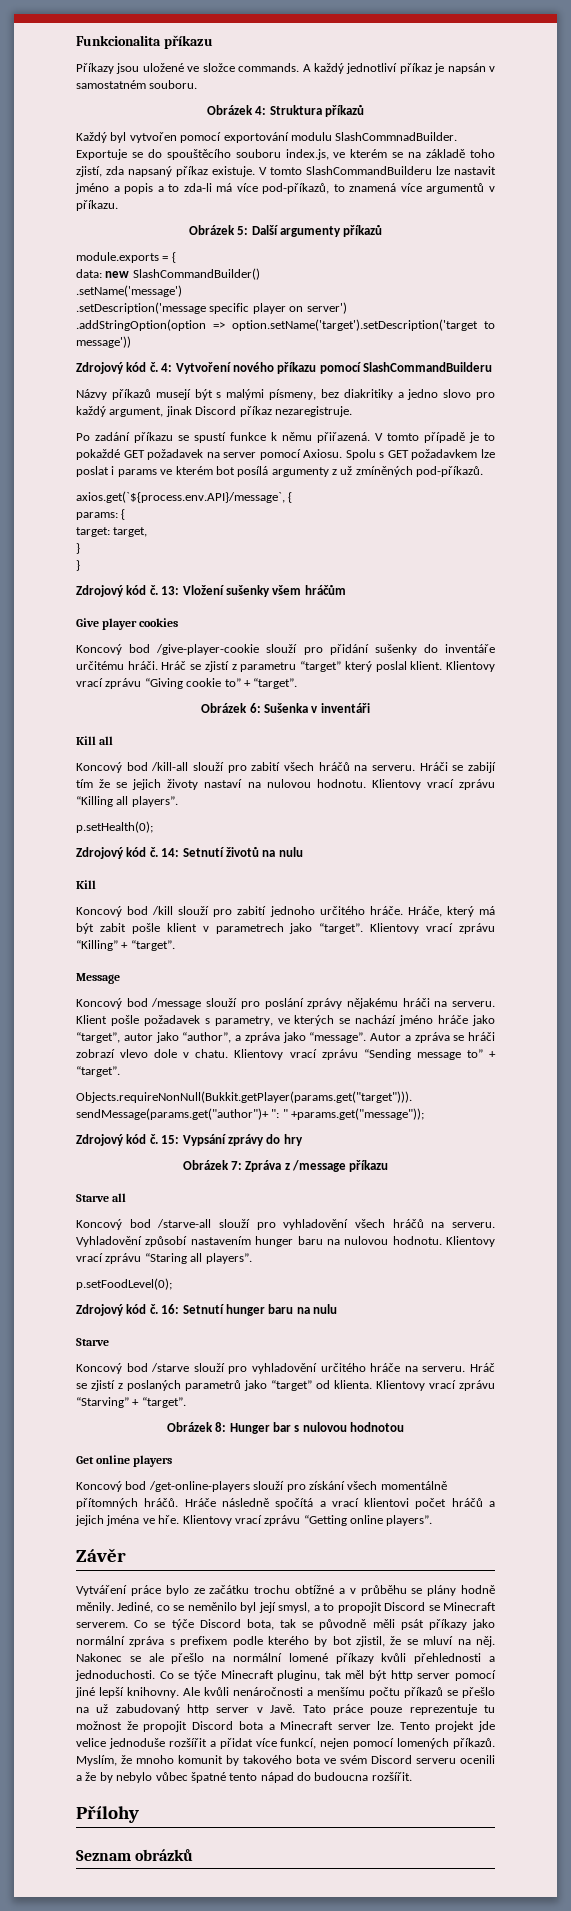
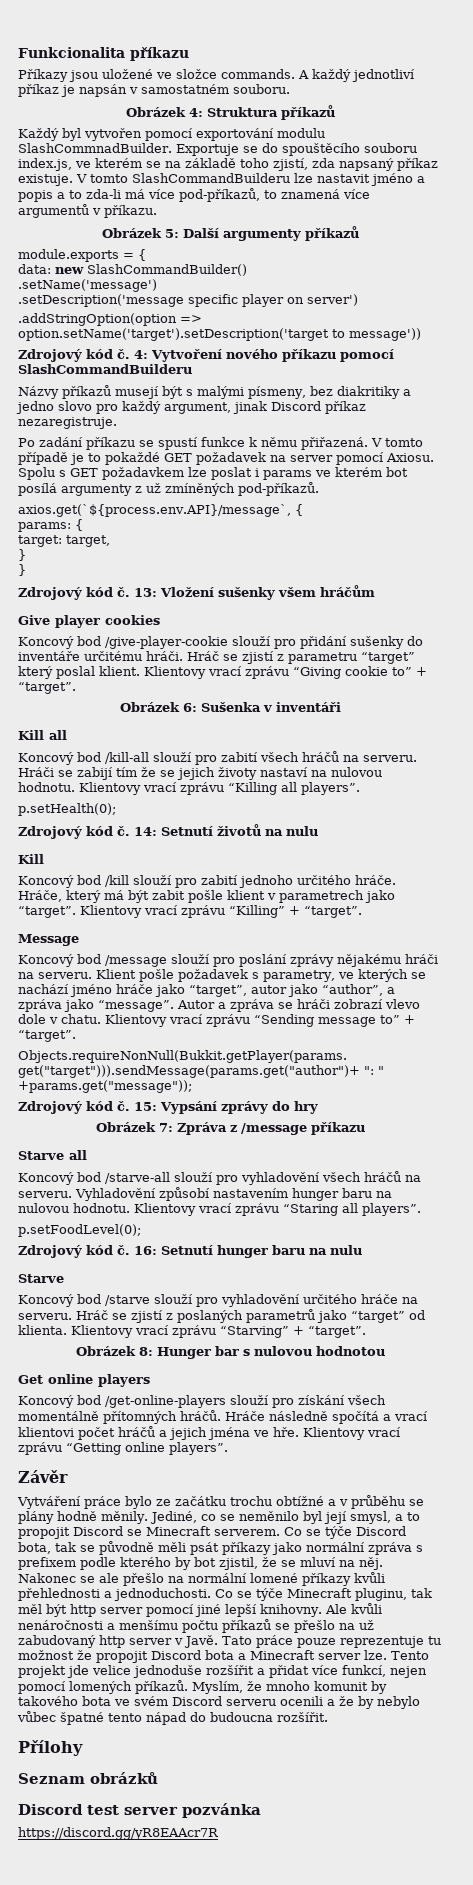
(194, 1855) none -> [18,1803,261,1818] [18,1827,219,1840] // Discord test server pozvánka // https://discord.gg/yR8EAAcr7R

